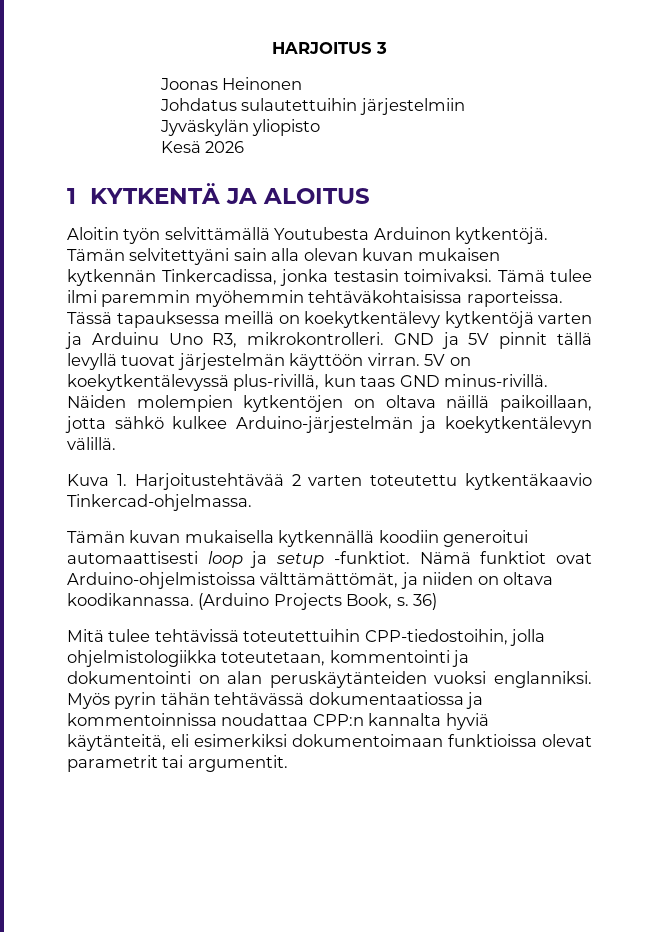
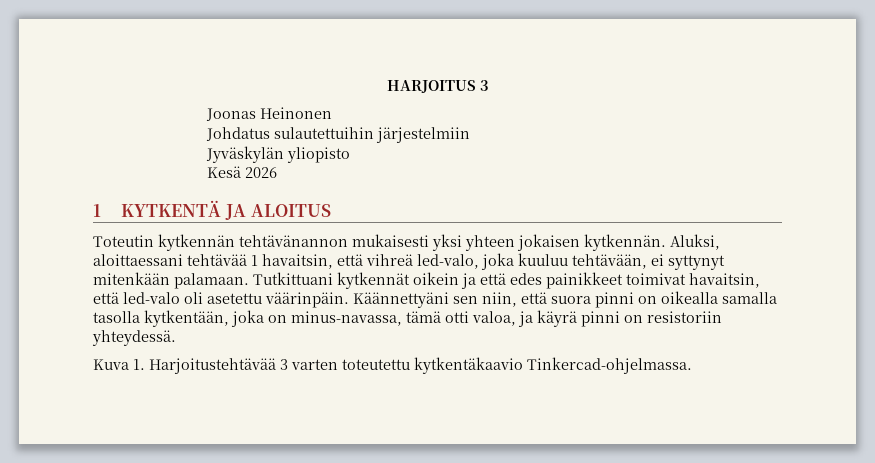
[67,227,549,244] [67,248,500,265] [67,269,592,286] [67,290,563,307] [67,311,592,328] [65,332,592,349] [67,353,471,370] [67,374,549,391] [67,395,592,412] [65,416,592,433] [67,437,116,450] Aloitin työn selvittämällä Youtubesta Arduinon kytkentöjä. Tämän selvitettyäni sain alla olevan kuvan mukaisen kytkennän Tinkercadissa, jonka testasin toimivaksi. Tämä tulee ilmi paremmin myöhemmin tehtäväkohtaisissa raporteissa. Tässä tapauksessa meillä on koekytkentälevy kytkentöjä varten ja Arduinu Uno R3, mikrokontrolleri. GND ja 5V pinnit tällä levyllä tuovat järjestelmän käyttöön virran. 5V on koekytkentälevyssä plus-rivillä, kun taas GND minus-rivillä. Näiden molempien kytkentöjen on oltava näillä paikoillaan, jotta sähkö kulkee Arduino-järjestelmän ja koekytkentälevyn välillä. -> [93,234,720,251] [93,253,725,270] [93,272,760,289] [93,291,777,308] [93,310,722,327] [92,330,176,346] Toteutin kytkennän tehtävänannon mukaisesti yksi yhteen jokaisen kytkennän. Aluksi, aloittaessani tehtävää 1 havaitsin, että vihreä led-valo, joka kuuluu tehtävään, ei syttynyt mitenkään palamaan. Tutkittuani kytkennät oikein ja että edes painikkeet toimivat havaitsin, että led-valo oli asetettu väärinpäin. Käännettyäni sen niin, että suora pinni on oikealla samalla tasolla kytkentään, joka on minus-navassa, tämä otti valoa, ja käyrä pinni on resistoriin yhteydessä.
[291,474,301,486] 2 -> [280,359,288,370] 3
[67,530,529,547] [67,551,592,568] [67,572,554,589] [67,593,438,610] [67,629,546,646] [67,650,470,667] [67,671,592,688] [67,692,484,709] [67,713,489,730] [67,734,592,751] [67,755,288,772] // Tämän kuvan mukaisella kytkennällä koodiin generoitui automaattisesti loop ja setup -funktiot. Nämä funktiot ovat Arduino-ohjelmistoissa välttämättömät, ja niiden on oltava koodikannassa. (Arduino Projects Book, s. 36) // Mitä tulee tehtävissä toteutettuihin CPP-tiedostoihin, jolla ohjelmistologiikka toteutetaan, kommentointi ja dokumentointi on alan peruskäytänteiden vuoksi englanniksi. Myös pyrin tähän tehtävässä dokumentaatiossa ja kommentoinnissa noudattaa CPP:n kannalta hyviä käytänteitä, eli esimerkiksi dokumentoimaan funktioissa olevat parametrit tai argumentit. -> (692, 365) none

